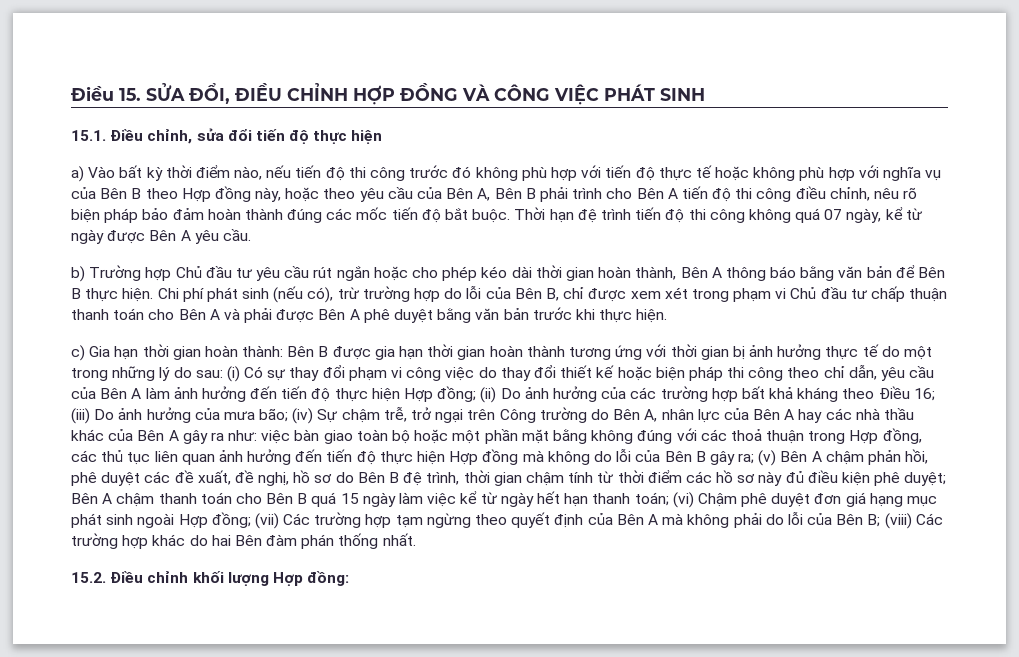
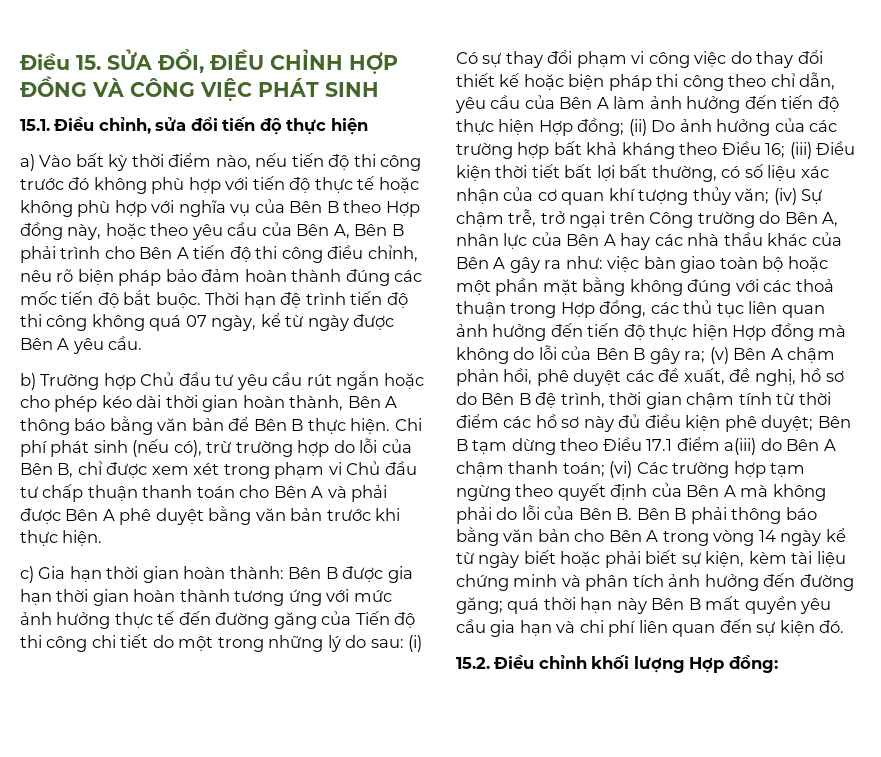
[670,344,745,360] thời gian bị -> [353,589,392,602] mức
(879, 350) none -> [178,611,416,629] [20,634,149,652] đến đường găng của Tiến độ thi công chi tiết
[94,407,289,423] Do ảnh hưởng của mưa bão; -> [816,141,856,155] [456,164,829,182] [456,187,770,205] Điều kiện thời tiết bất lợi bất thường, có số liệu xác nhận của cơ quan khí tượng thủy văn;
[102,491,937,508] [71,512,279,529] A chậm thanh toán cho Bên B quá 15 ngày làm việc kể từ ngày hết hạn thanh toán; (vi) Chậm phê duyệt đơn giá hạng mục phát sinh ngoài Hợp đồng; (vii) -> [456,437,836,455] [456,461,633,478] B tạm dừng theo Điều 17.1 điểm a(iii) do Bên A chậm thanh toán; (vi)
[867,513,943,529] [71,533,416,549] B; (viii) Các trường hợp khác do hai Bên đàm phán thống nhất. -> [616,507,817,524] [456,527,846,546] [456,550,846,568] [456,573,854,591] [456,596,832,614] [456,619,845,637] B. Bên B phải thông báo bằng văn bản cho Bên A trong vòng 14 ngày kể từ ngày biết hoặc phải biết sự kiện, kèm tài liệu chứng minh và phân tích ảnh hưởng đến đường găng; quá thời hạn này Bên B mất quyền yêu cầu gia hạn và chi phí liên quan đến sự kiện đó.

